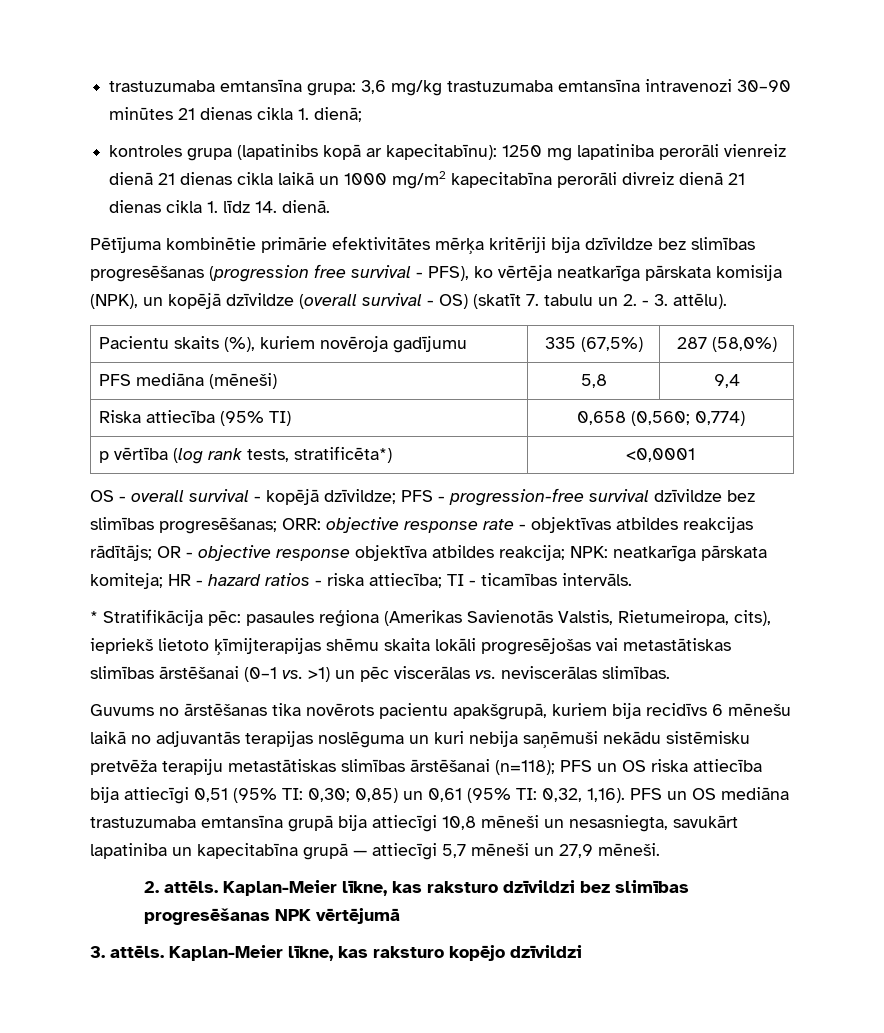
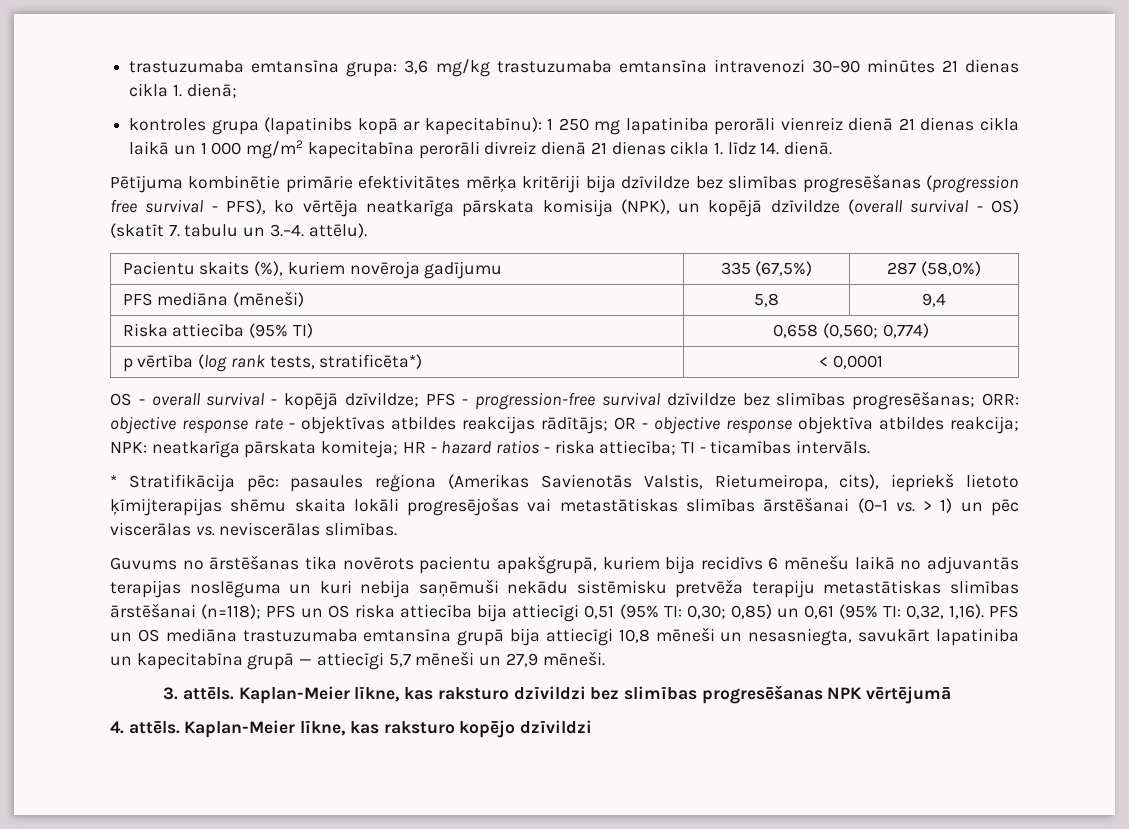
[502,145,543,157] 1250 -> [547,118,589,131] 1 250
[344,173,388,185] 1000 -> [200,142,242,155] 1 000
[623,294,668,306] 2. - 3. -> [269,224,304,237] 3.–4.
[626,448,695,462] <0,0001 -> [819,355,883,369] < 0,0001
[308,667,330,682] >1) -> [923,498,953,513] > 1)
[144,881,160,893] 2. -> [163,687,179,700] 3.
[90,946,105,958] 3. -> [110,721,124,734] 4.

